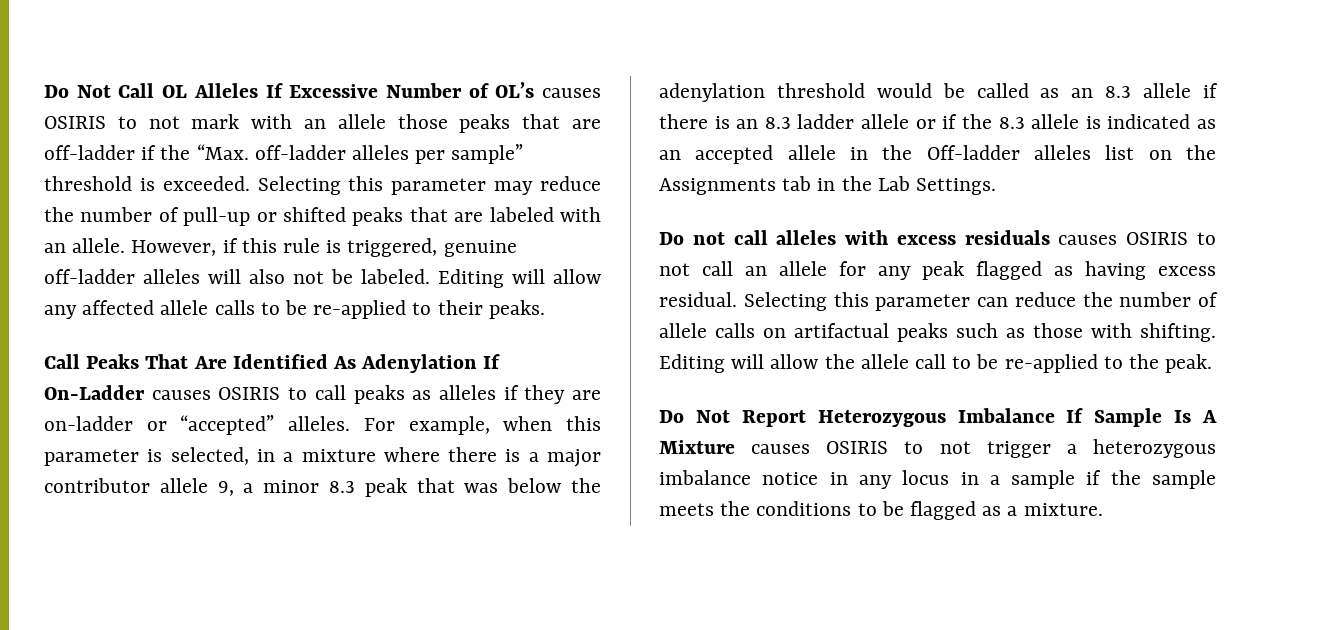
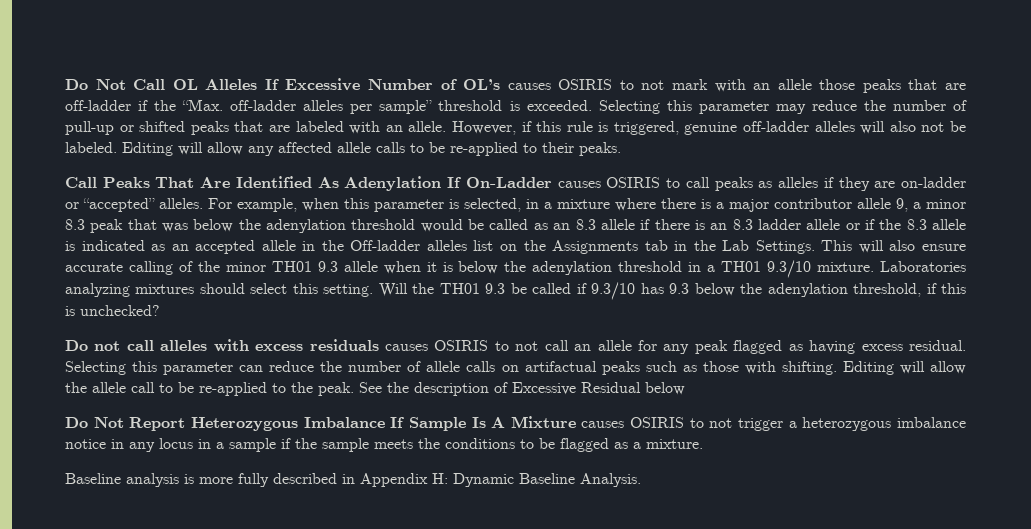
(997, 186) none -> [821,240,966,253] [65,260,967,278] [65,282,967,300] [65,305,160,316] This will also ensure accurate calling of the minor TH01 9.3 allele when it is below the adenylation threshold in a TH01 9.3/10 mixture. Laboratories analyzing mixtures should select this setting. Will the TH01 9.3 be called if 9.3/10 has 9.3 below the adenylation threshold, if this is unchecked?
(1213, 363) none -> [359,382,685,396] See the description of Excessive Residual below
(1103, 509) none -> [65,473,641,487] // Baseline analysis is more fully described in Appendix H: Dynamic Baseline Analysis.

